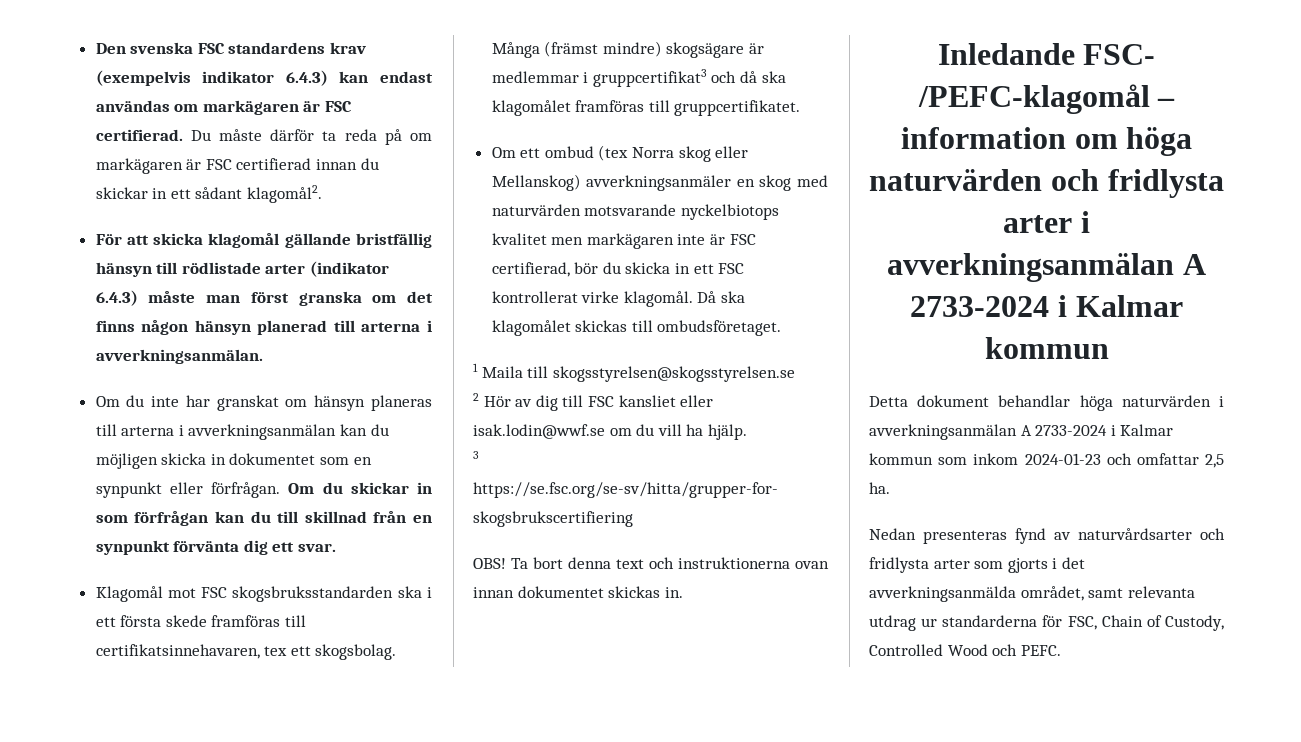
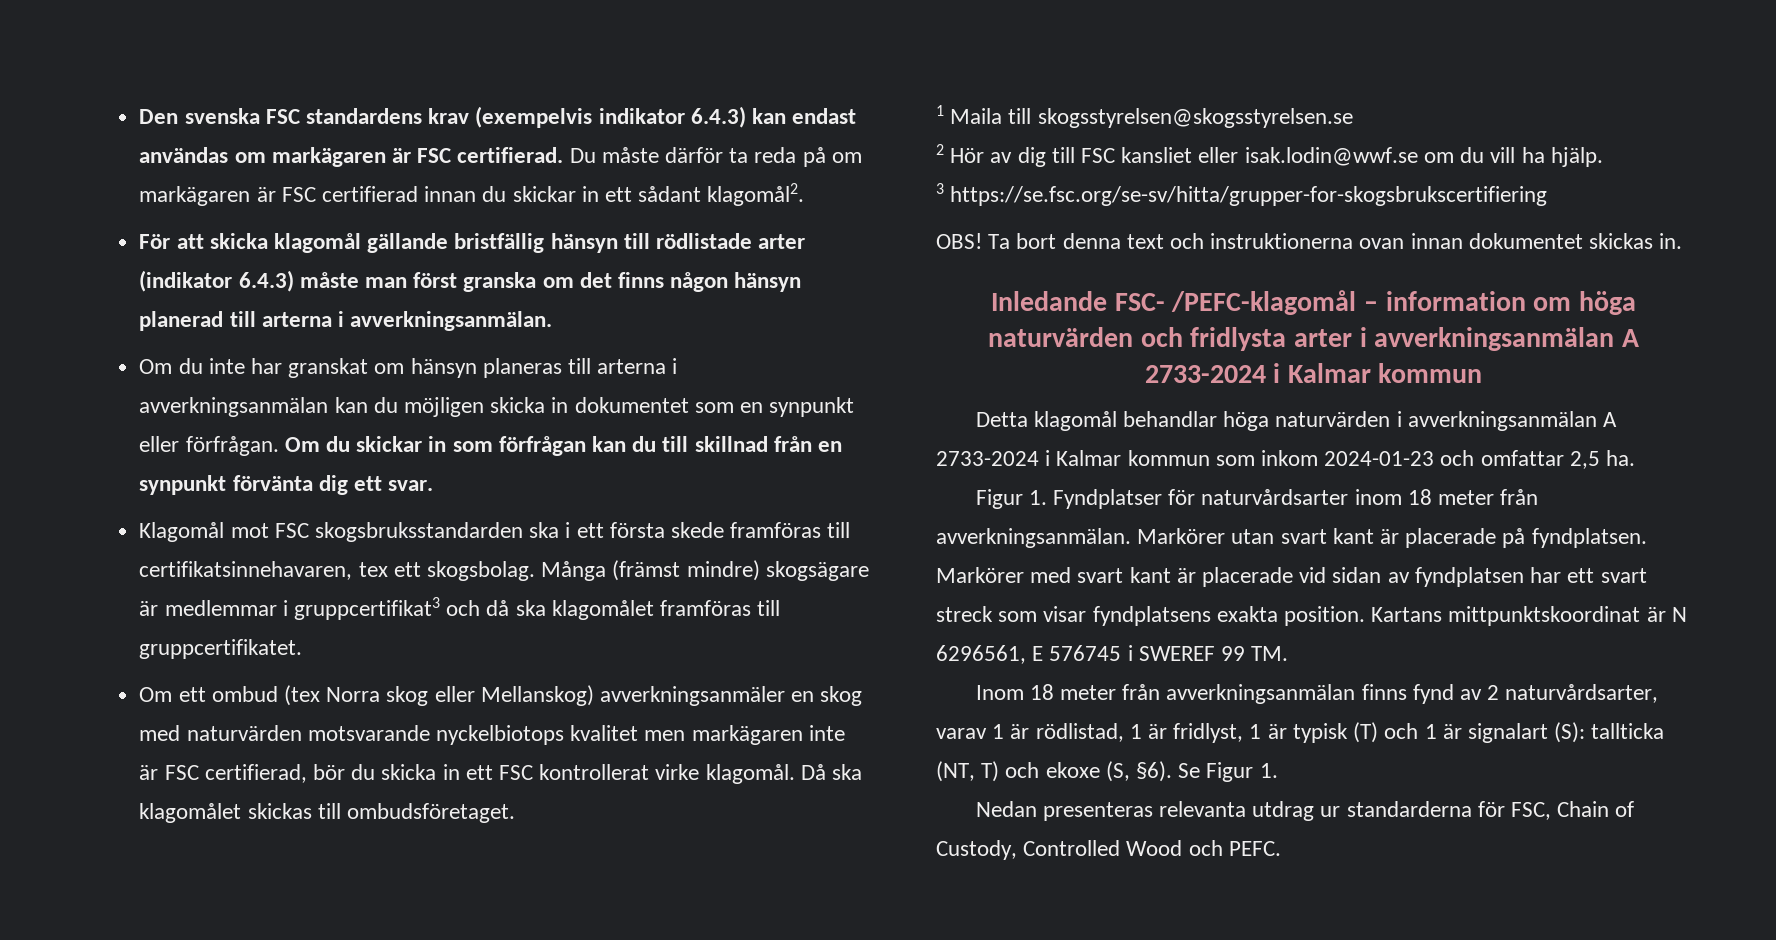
[917,395,990,407] dokument -> [1033,411,1117,431] klagomål
[869,528,1225,544] [869,557,1085,573] [869,586,1124,602] Nedan presenteras fynd av naturvårdsarter och fridlysta arter som gjorts i det avverkningsanmälda området, samt -> [975,489,1539,509] [936,528,1647,548] [936,567,1647,587] [936,606,1687,626] [936,645,1289,664] [975,684,1659,704] [936,722,1665,743] [936,761,1278,782] [975,801,1153,821] Figur 1. Fyndplatser för naturvårdsarter inom 18 meter från avverkningsanmälan. Markörer utan svart kant är placerade på fyndplatsen. Markörer med svart kant är placerade vid sidan av fyndplatsen har ett svart streck som visar fyndplatsens exakta position. Kartans mittpunktskoordinat är N 6296561, E 576745 i SWEREF 99 TM. // Inom 18 meter från avverkningsanmälan finns fynd av 2 naturvårdsarter, varav 1 är rödlistad, 1 är fridlyst, 1 är typisk (T) och 1 är signalart (S): tallticka (NT, T) och ekoxe (S, §6). Se Figur 1. // Nedan presenteras

